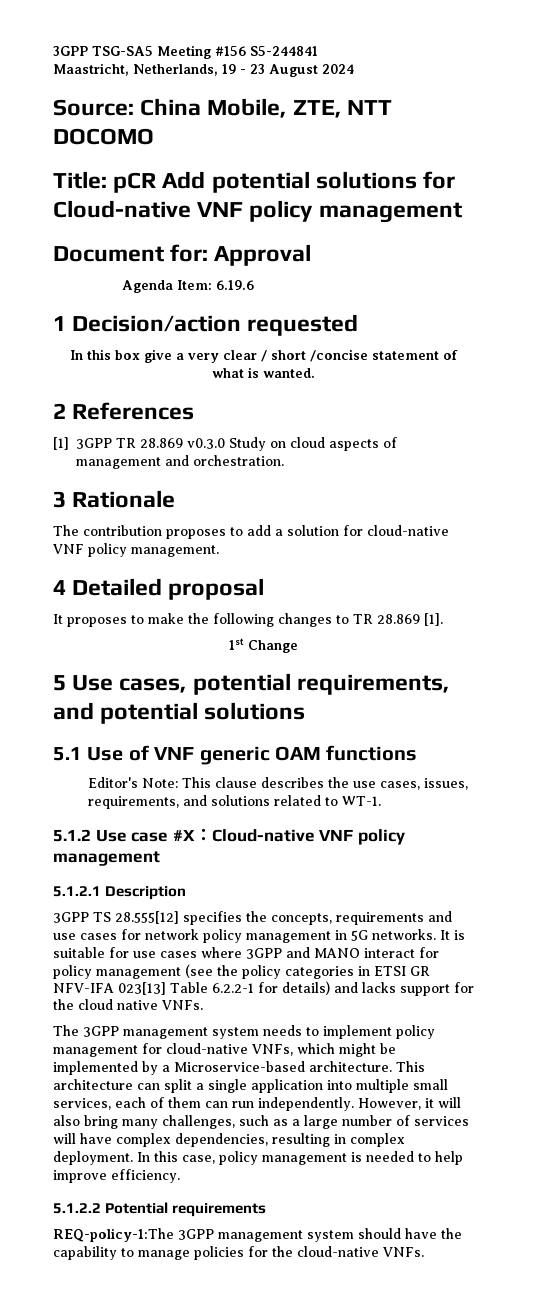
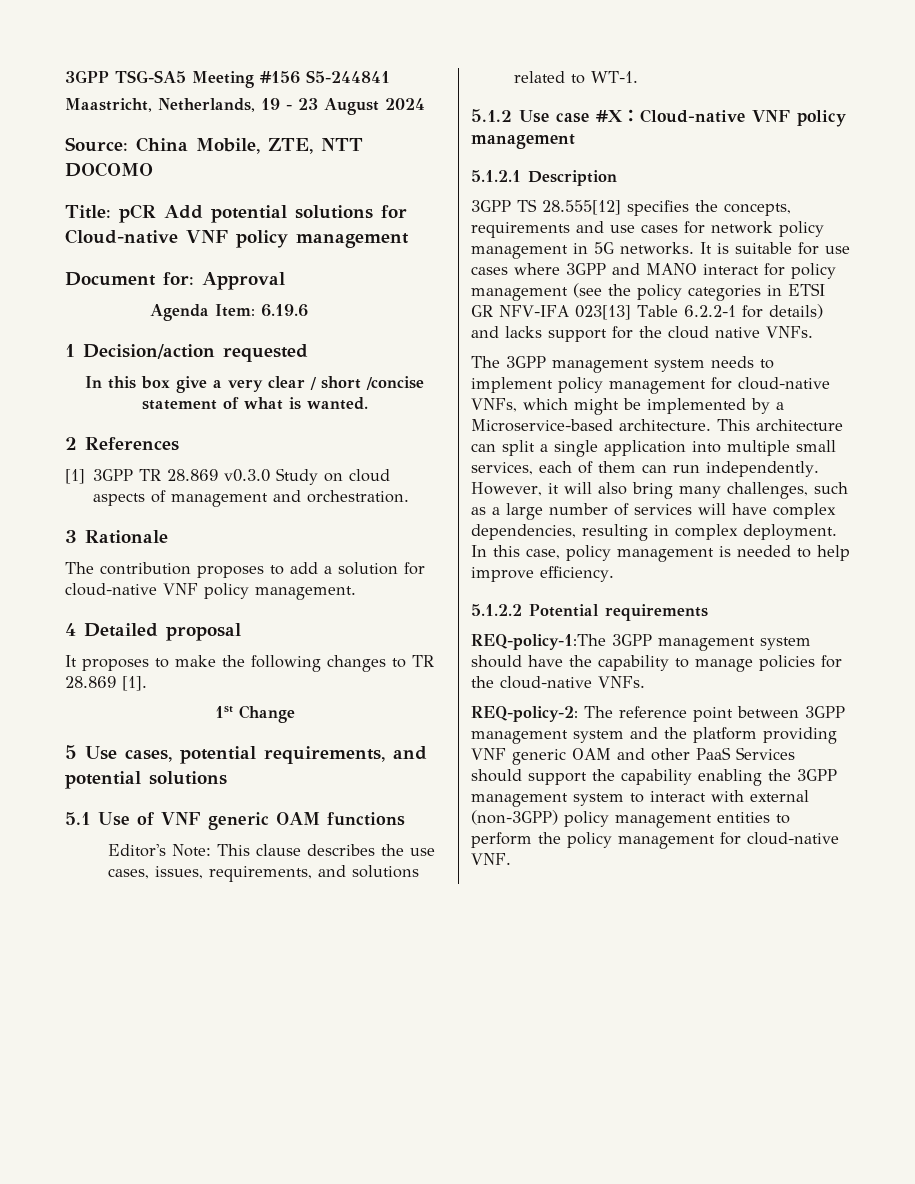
(424, 1252) none -> [471,706,845,722] [471,727,837,744] [471,747,795,765] [471,769,837,786] [471,790,809,807] [471,810,790,828] [471,832,839,849] [471,853,511,865] // REQ-policy-2: The reference point between 3GPP management system and the platform providing VNF generic OAM and other PaaS Services should support the capability enabling the 3GPP management system to interact with external (non-3GPP) policy management entities to perform the policy management for cloud-native VNF.

